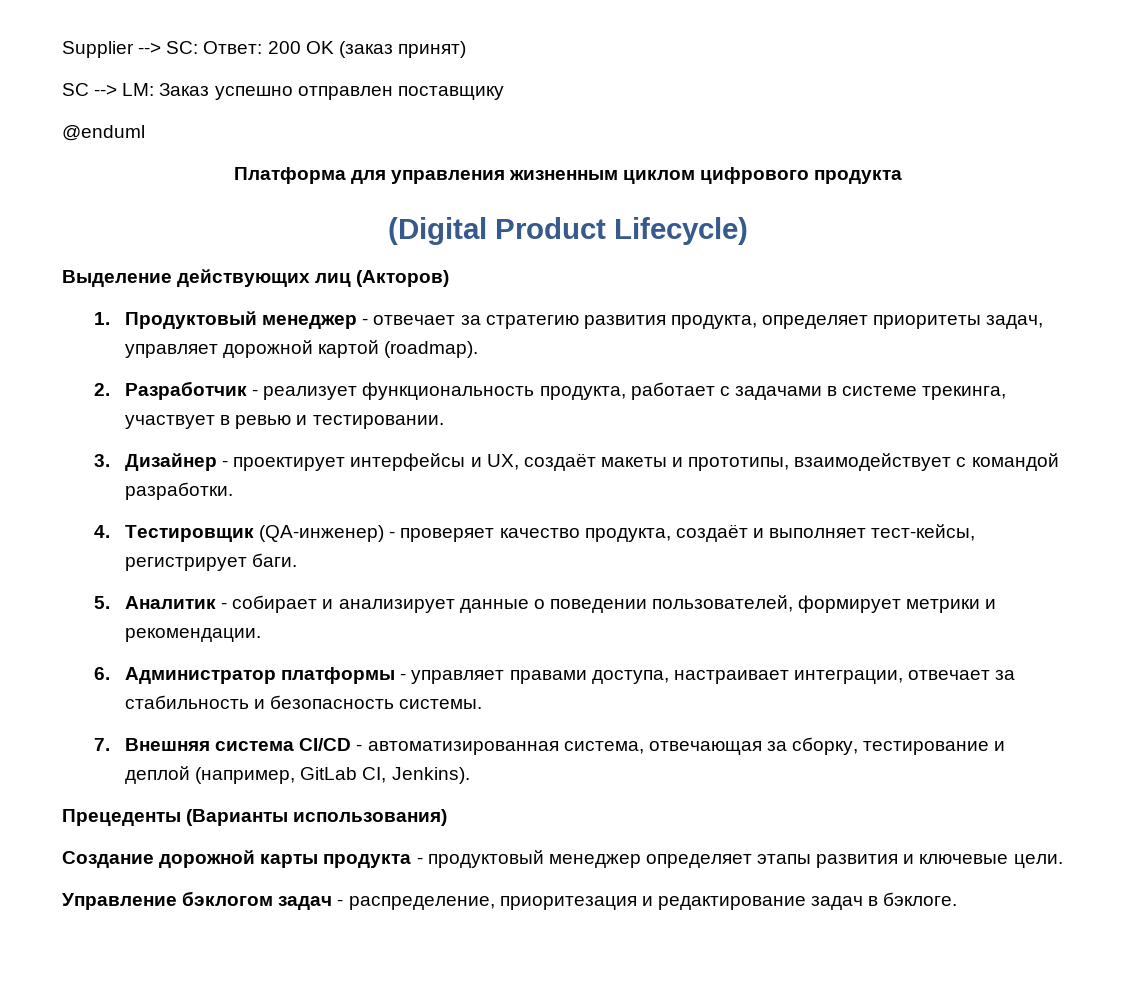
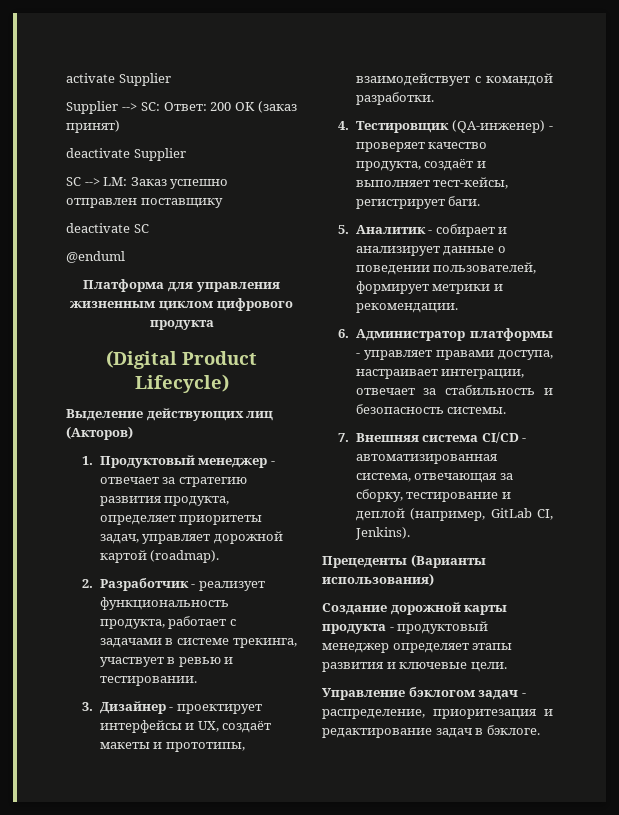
(62, 49) none -> [66,73,171,86] activate Supplier //
(466, 49) none -> [66,148,186,161] // deactivate Supplier
(504, 93) none -> [66,223,149,233] // deactivate SC

